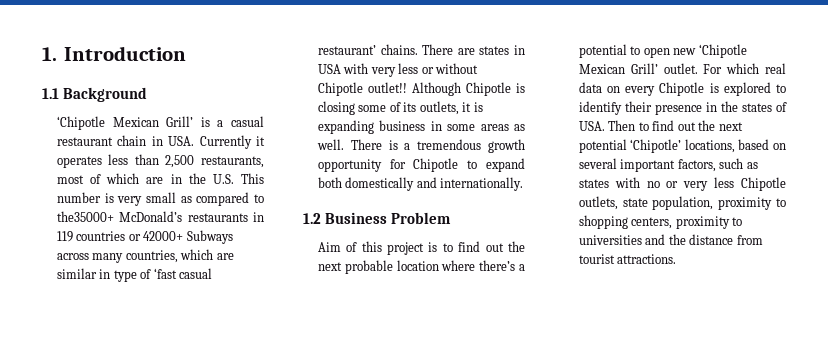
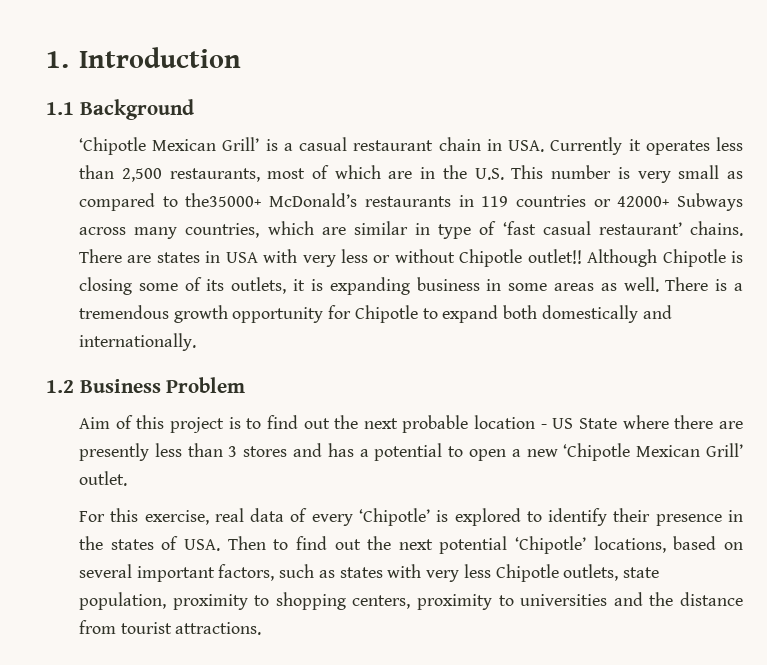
[441,260,516,271] where there’s -> [540,415,743,429] [79,443,354,461] - US State where there are presently less than 3 stores and has
(670, 52) none -> [511,449,521,457] a
[703,63,786,74] [578,82,705,96] For which real data on every Chipotle -> [79,508,431,526] // For this exercise, real data of every ‘Chipotle’
[646,181,679,188] no or -> (422, 571) none

